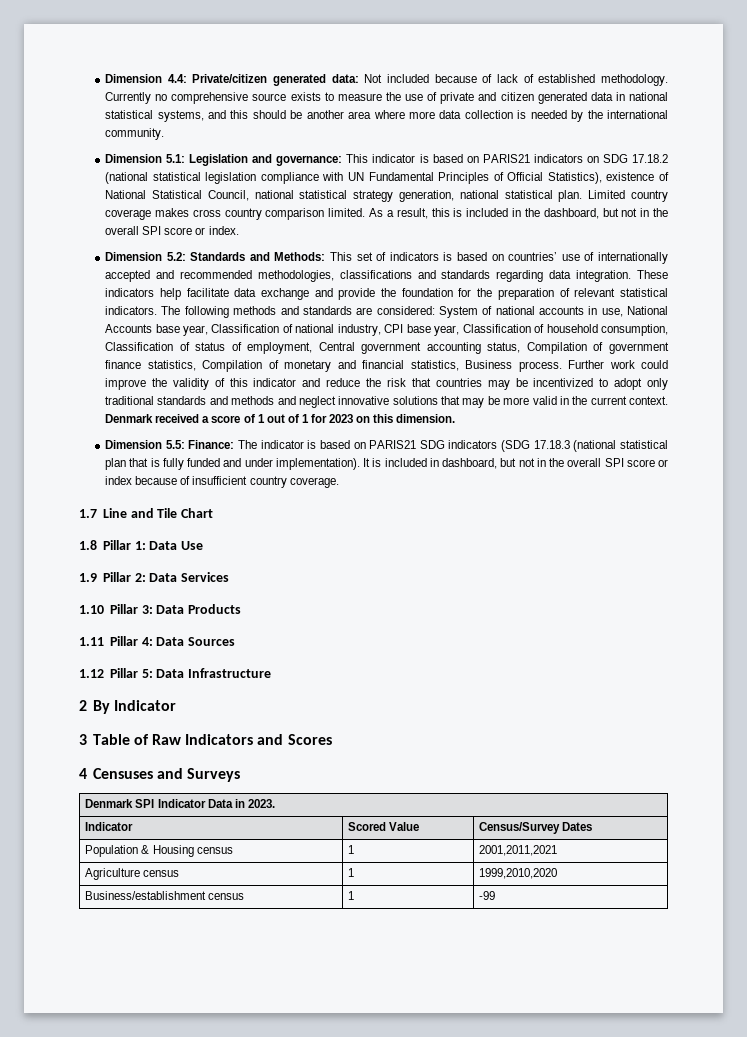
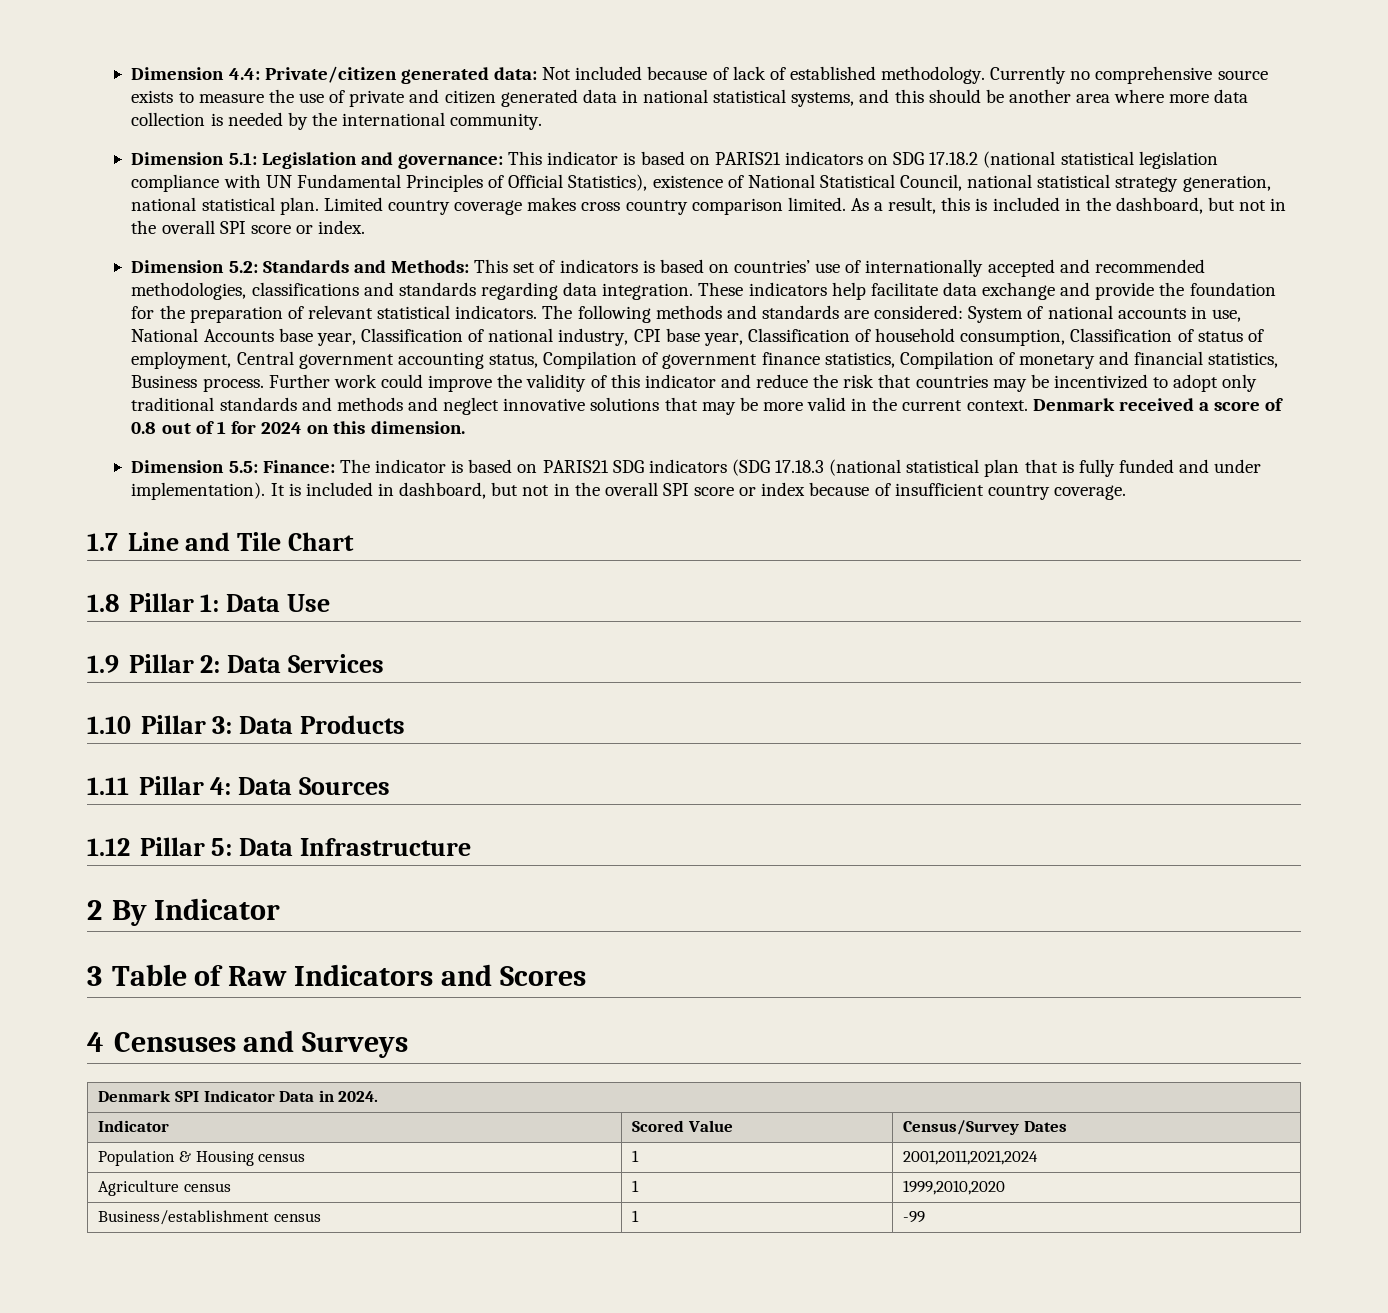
[257,414,265,423] 1 -> [131,422,157,434] 0.8
[329,414,354,423] 2023 -> [261,422,303,434] 2024
[247,799,275,808] 2023. -> [338,1091,379,1102] 2024.
[479,845,558,856] 2001,2011,2021 -> [903,1150,1039,1165] 2001,2011,2021,2024

